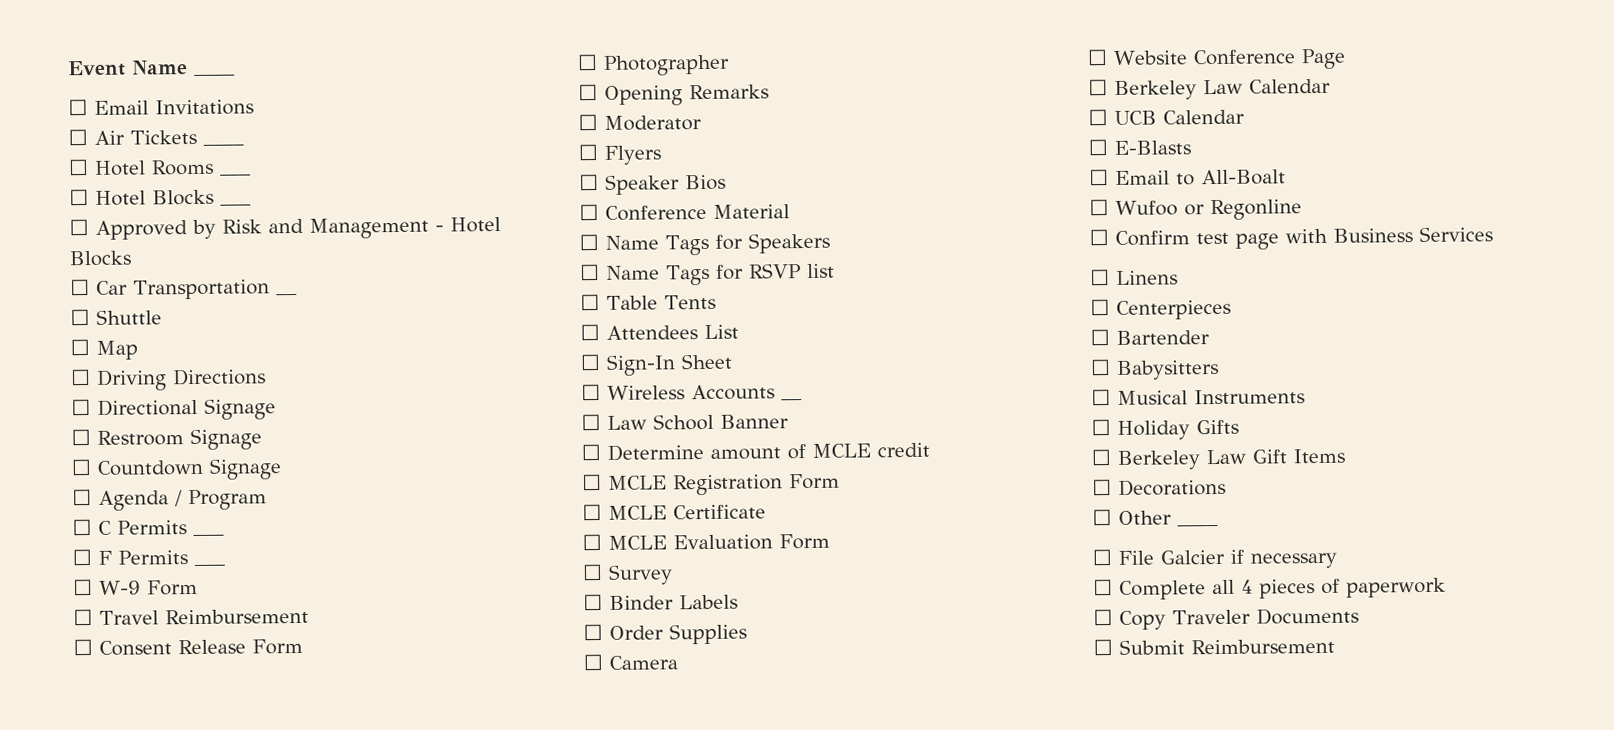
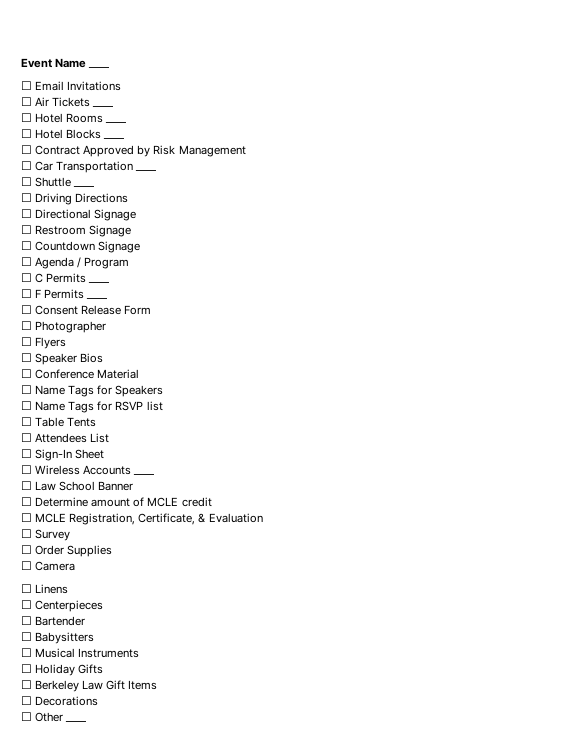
[220,173,251,176] ___ -> [105,122,127,123] ____
[220,203,251,206] [69,219,89,236] ___ // ☐ -> [103,138,125,139] [21,145,81,155] ____ // ☐ Contract
[268,218,304,234] and -> (176, 150) none
[435,216,501,233] [69,250,131,267] - Hotel Blocks -> (246, 151) none
[275,292,297,296] __ -> [135,170,157,171] ____
[70,339,138,360] // ☐ Map -> [73,186,95,187] ____
[192,533,224,537] ___ -> [88,282,110,283] ____
[193,563,225,567] [73,578,198,596] [73,608,309,626] ___ // ☐ W-9 Form // ☐ Travel Reimbursement -> [86,298,108,299] ____
[578,84,769,106] [578,114,702,131] // ☐ Opening Remarks // ☐ Moderator -> (107, 327) none
[781,398,802,401] __ -> [133,474,155,475] ____
[673,473,840,496] [582,504,766,521] [582,534,667,551] Registration Form // ☐ MCLE Certificate // ☐ MCLE -> [69,513,206,525] Registration, Certificate, &
[779,533,830,550] Form -> (263, 518) none
[583,594,738,611] // ☐ Binder Labels -> (71, 535) none
[1087,48,1346,70] [1088,78,1331,100] [1088,109,1245,126] [1088,139,1191,156] [1089,169,1286,186] [1089,199,1302,221] [1089,226,1493,250] // ☐ Website Conference Page // ☐ Berkeley Law Calendar // ☐ UCB Calendar // ☐ E-Blasts // ☐ Email to All-Boalt // ☐ Wufoo or Regonline // ☐ Confirm test page with Business Services -> (76, 566) none
[1092,549,1338,569] [1093,577,1446,600] [1093,607,1359,630] [1093,638,1335,656] // ☐ File Galcier if necessary // ☐ Complete all 4 pieces of paperwork // ☐ Copy Traveler Documents // ☐ Submit Reimbursement -> (87, 721) none

